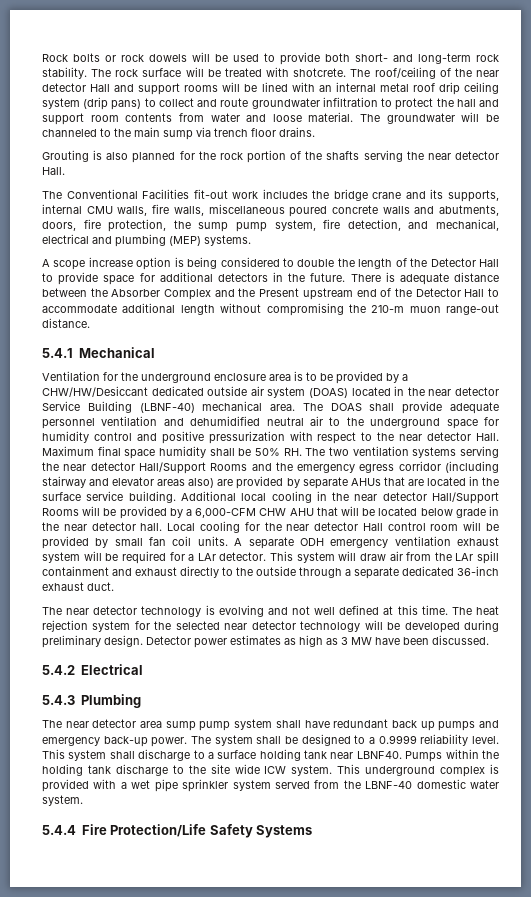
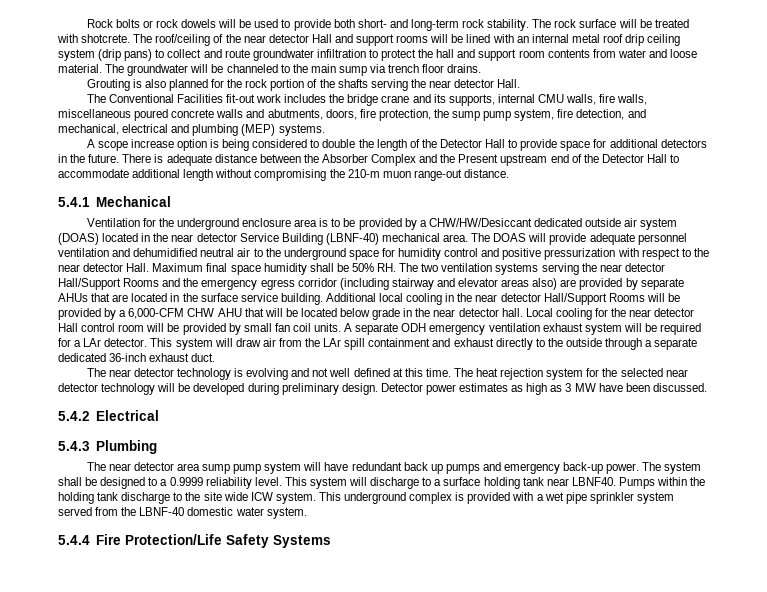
[369,403,395,411] shall -> [528,233,547,242] will
[275,720,301,728] shall -> [303,462,322,471] will
[109,751,135,759] shall -> [349,477,368,486] will

